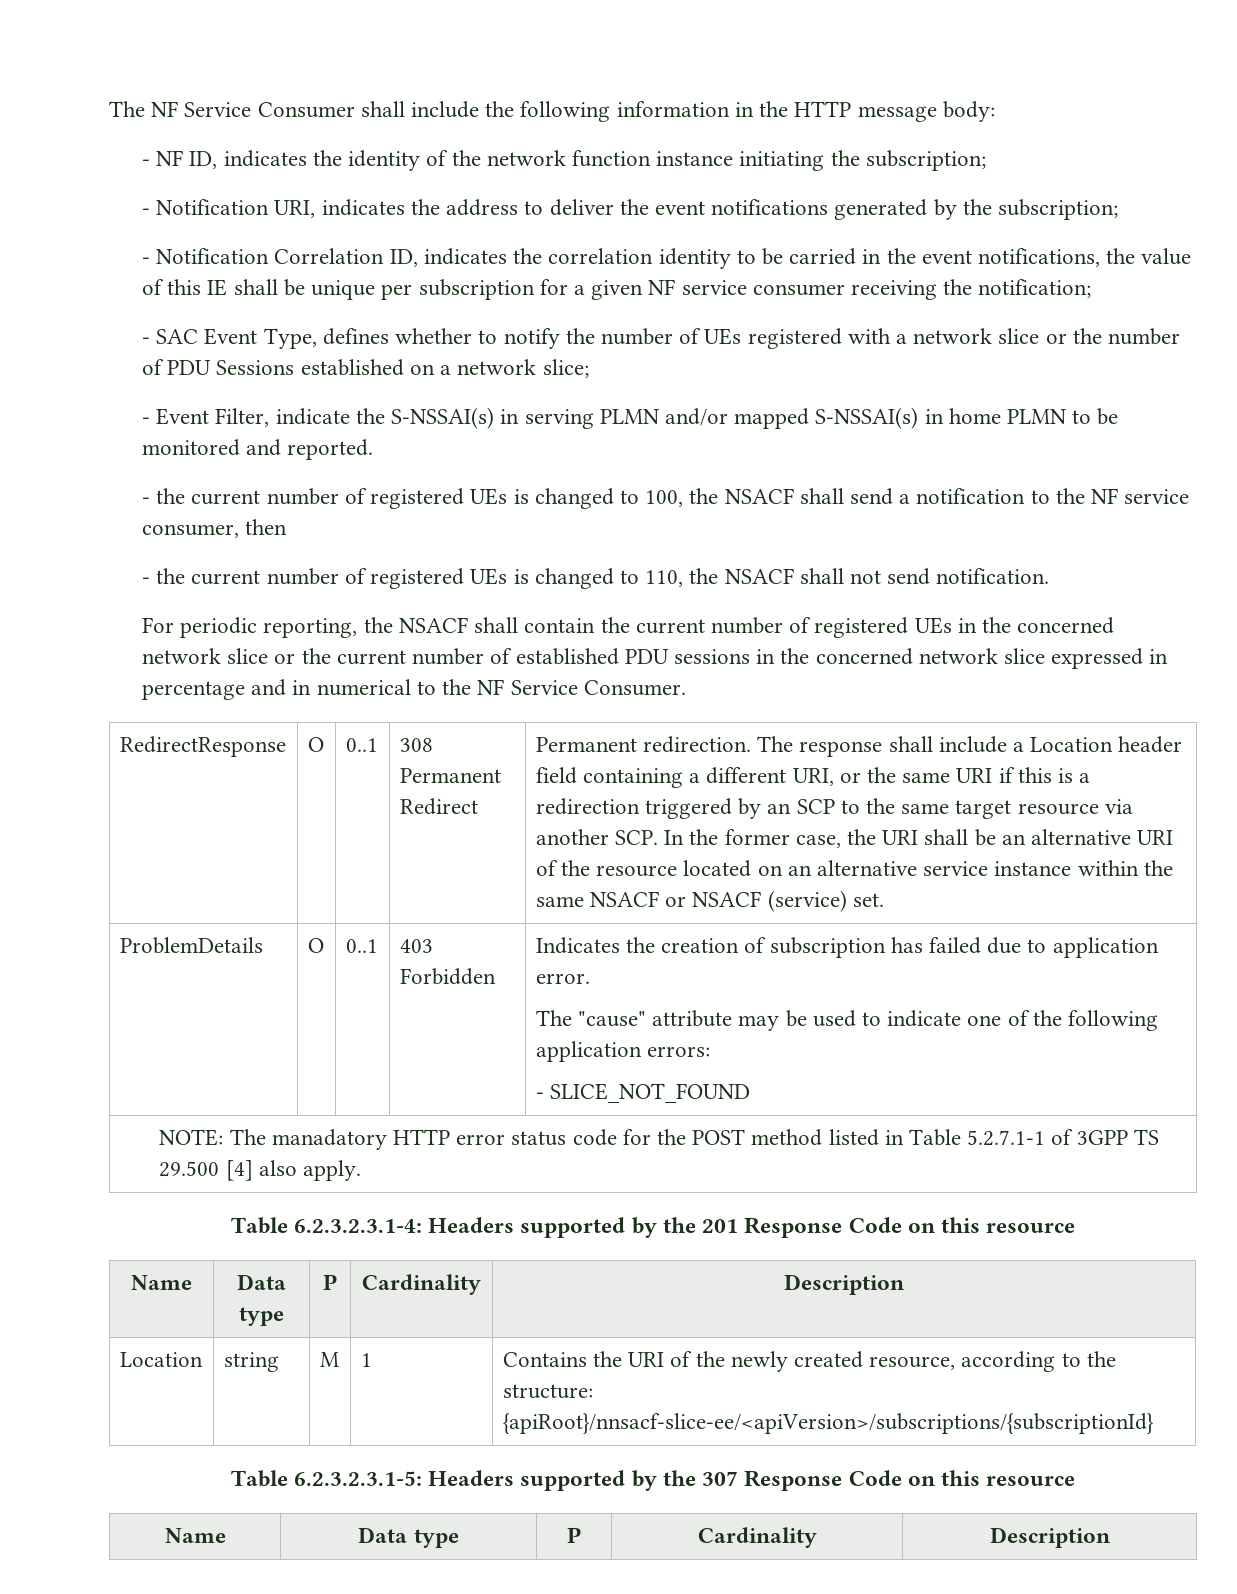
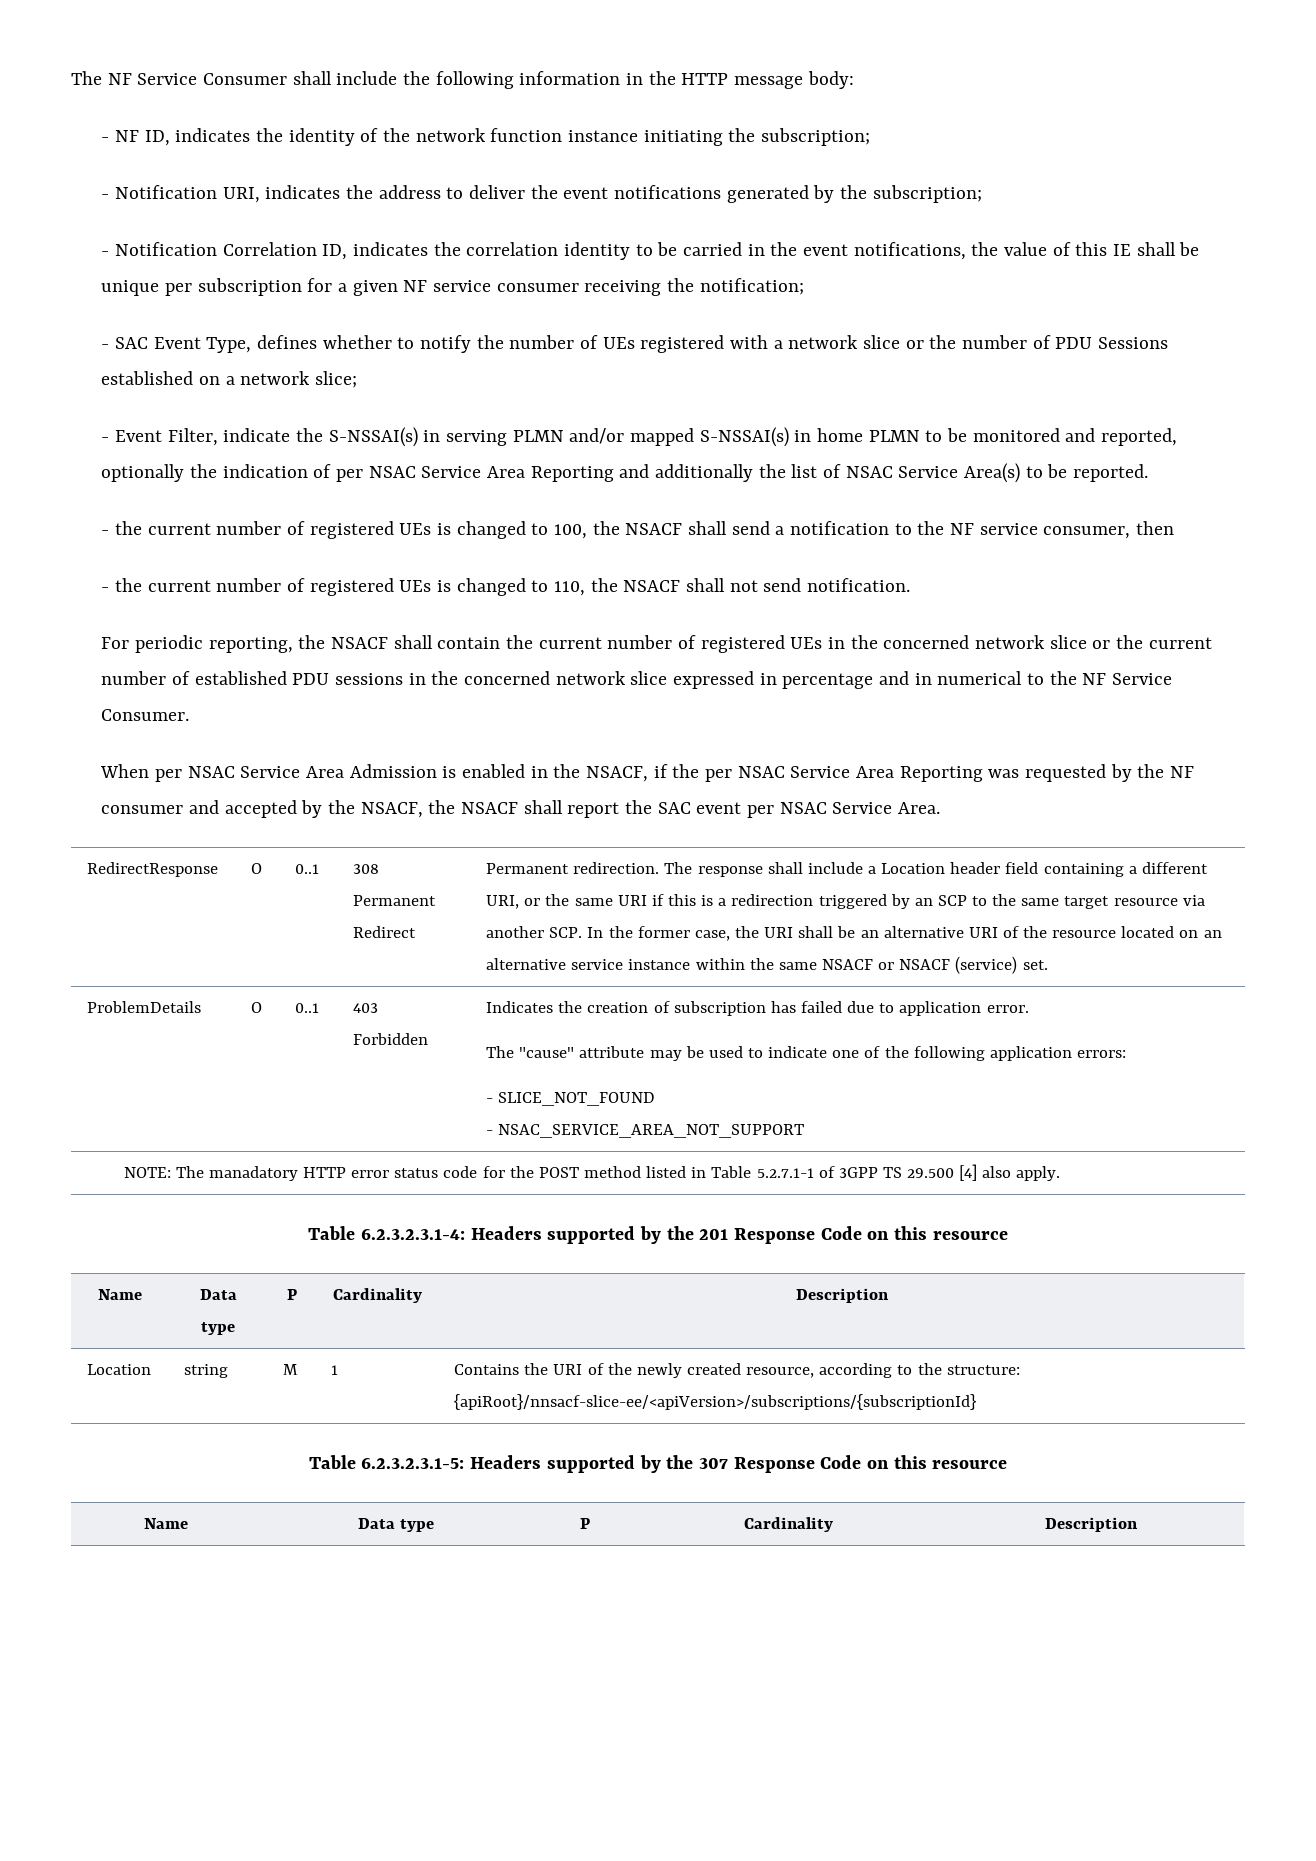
(282, 447) none -> [1101,428,1178,446] [101,463,1068,483] reported, optionally the indication of per NSAC Service Area Reporting and additionally the list of NSAC Service Area(s) to be
(686, 688) none -> [100,764,1195,782] [101,800,941,818] // When per NSAC Service Area Admission is enabled in the NSACF, if the per NSAC Service Area Reporting was requested by the NF consumer and accepted by the NSACF, the NSACF shall report the SAC event per NSAC Service Area.
(750, 1093) none -> [486,1124,805,1138] // - NSAC_SERVICE_AREA_NOT_SUPPORT

